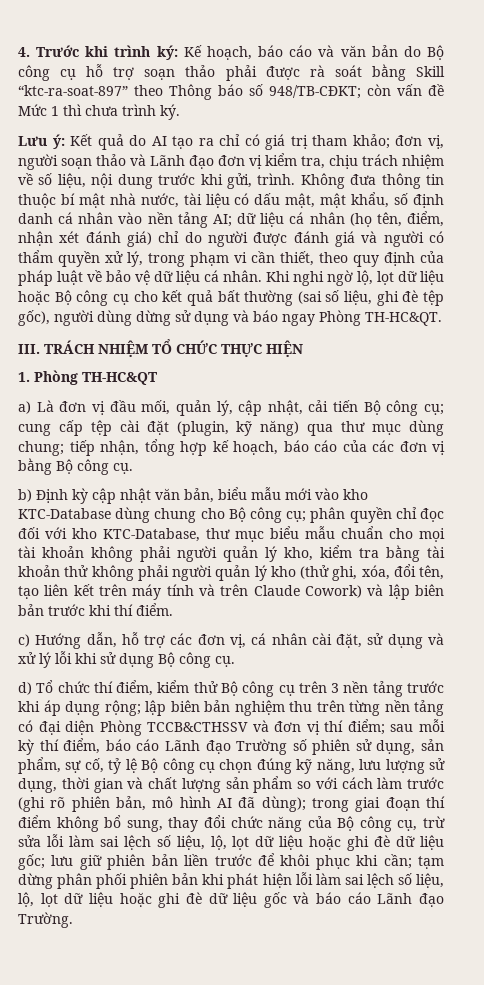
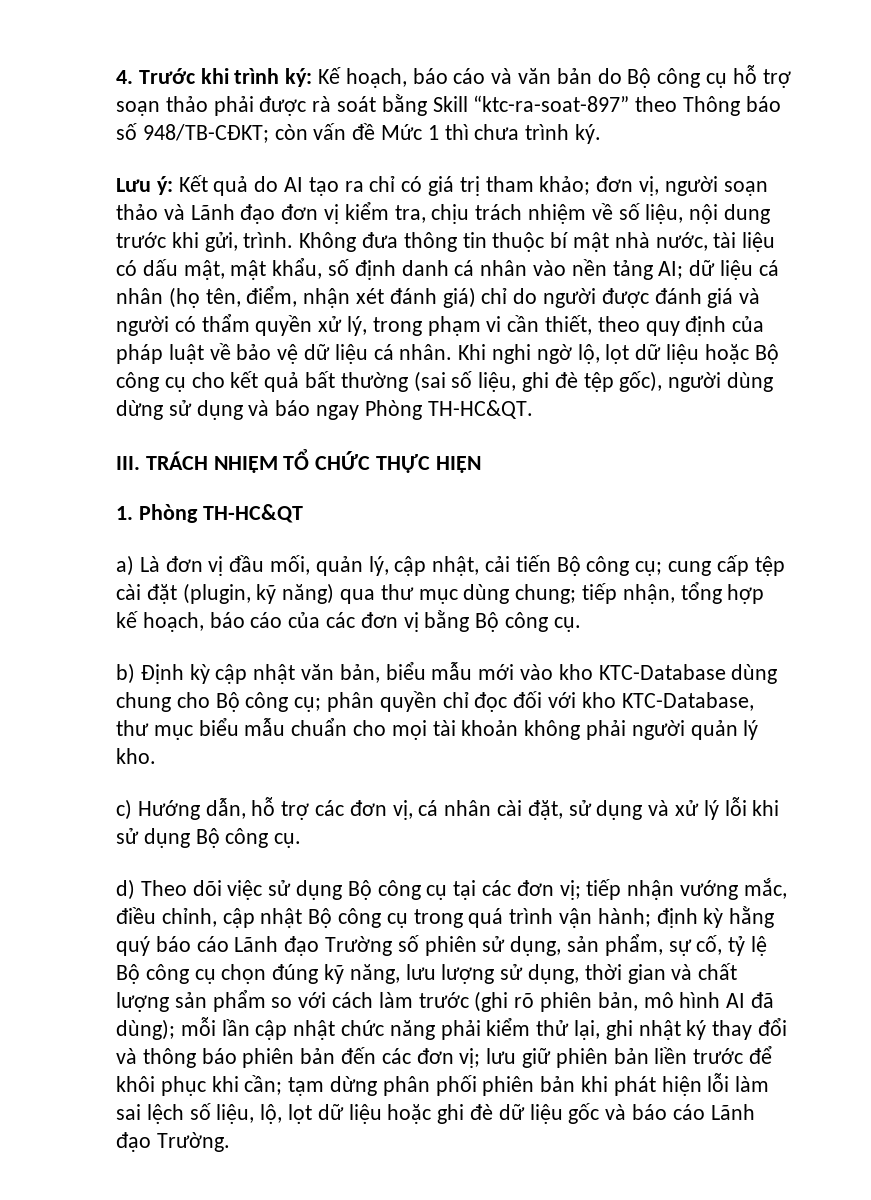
[284,545,445,562] [18,564,444,581] [18,584,444,600] [18,603,173,616] kho, kiểm tra bằng tài khoản thử không phải người quản lý kho (thử ghi, xóa, đổi tên, tạo liên kết trên máy tính và trên Claude Cowork) và lập biên bản trước khi thí điểm. -> [116,748,156,764] kho.
[36,680,444,697] [18,700,444,716] [18,719,446,736] [18,738,101,755] Tổ chức thí điểm, kiểm thử Bộ công cụ trên 3 nền tảng trước khi áp dụng rộng; lập biên bản nghiệm thu trên từng nền tảng có đại diện Phòng TCCB&CTHSSV và đơn vị thí điểm; sau mỗi kỳ thí điểm, -> [140,878,787,900] [116,906,775,928] [116,936,150,956] Theo dõi việc sử dụng Bộ công cụ tại các đơn vị; tiếp nhận vướng mắc, điều chỉnh, cập nhật Bộ công cụ trong quá trình vận hành; định kỳ hằng quý
[312,796,445,812] [18,815,445,832] [18,834,445,851] [18,854,45,870] trong giai đoạn thí điểm không bổ sung, thay đổi chức năng của Bộ công cụ, trừ sửa lỗi làm sai lệch số liệu, lộ, lọt dữ liệu hoặc ghi đè dữ liệu gốc; -> [180,1017,788,1040] [116,1047,481,1068] mỗi lần cập nhật chức năng phải kiểm thử lại, ghi nhật ký thay đổi và thông báo phiên bản đến các đơn vị;

